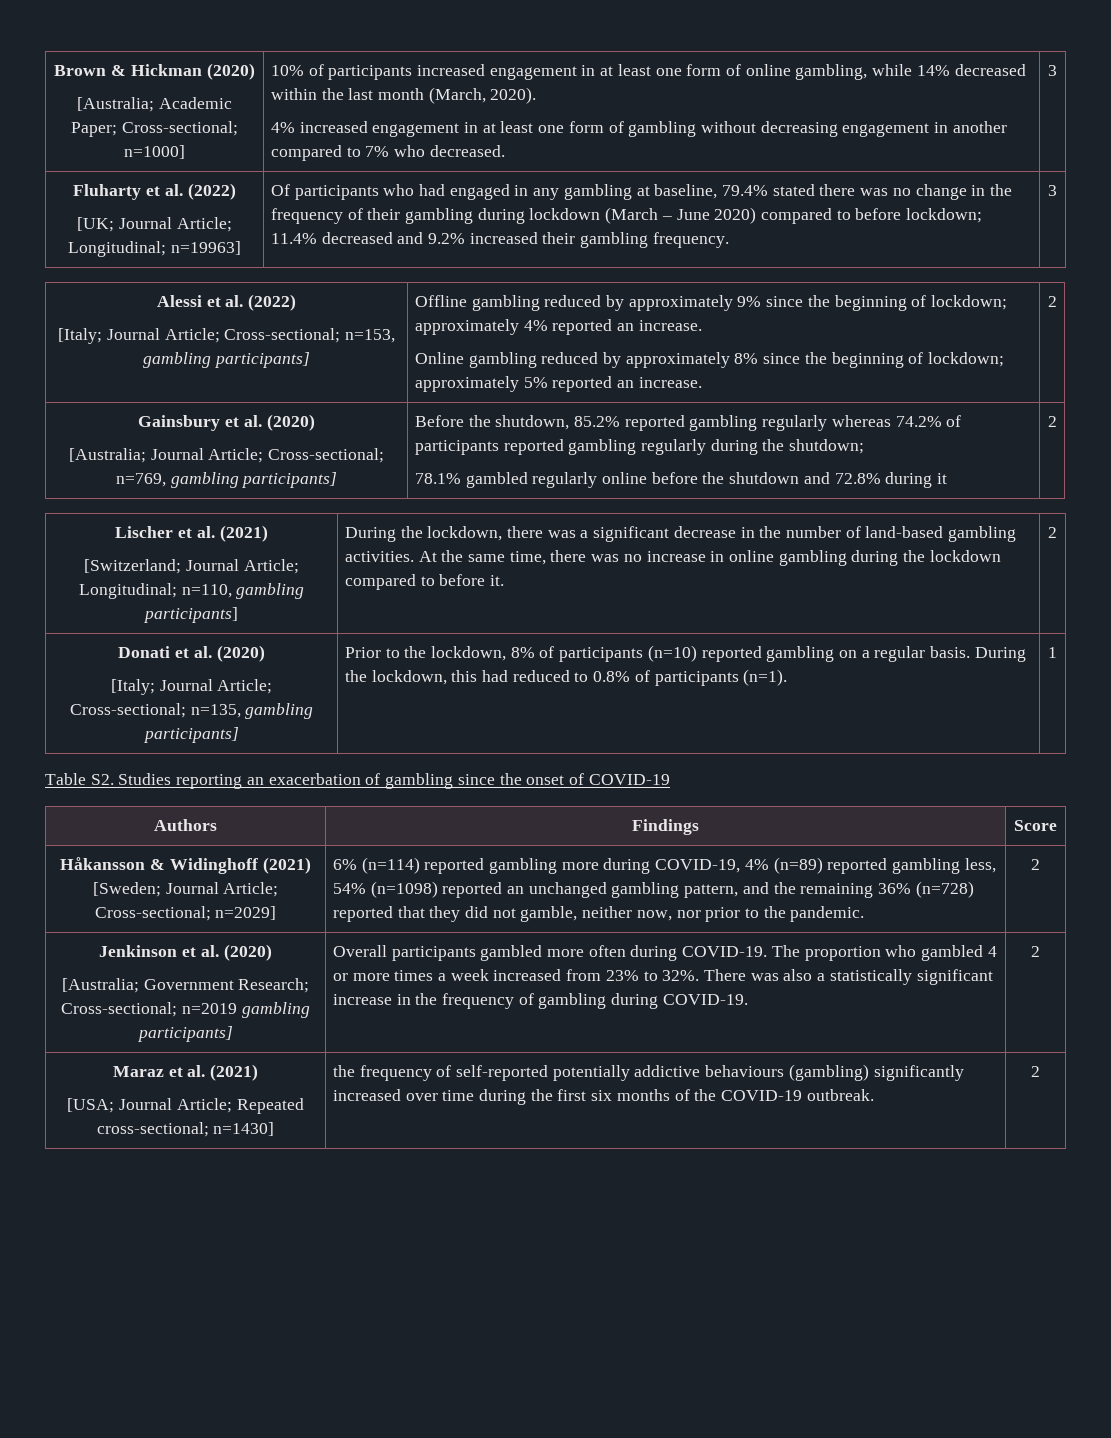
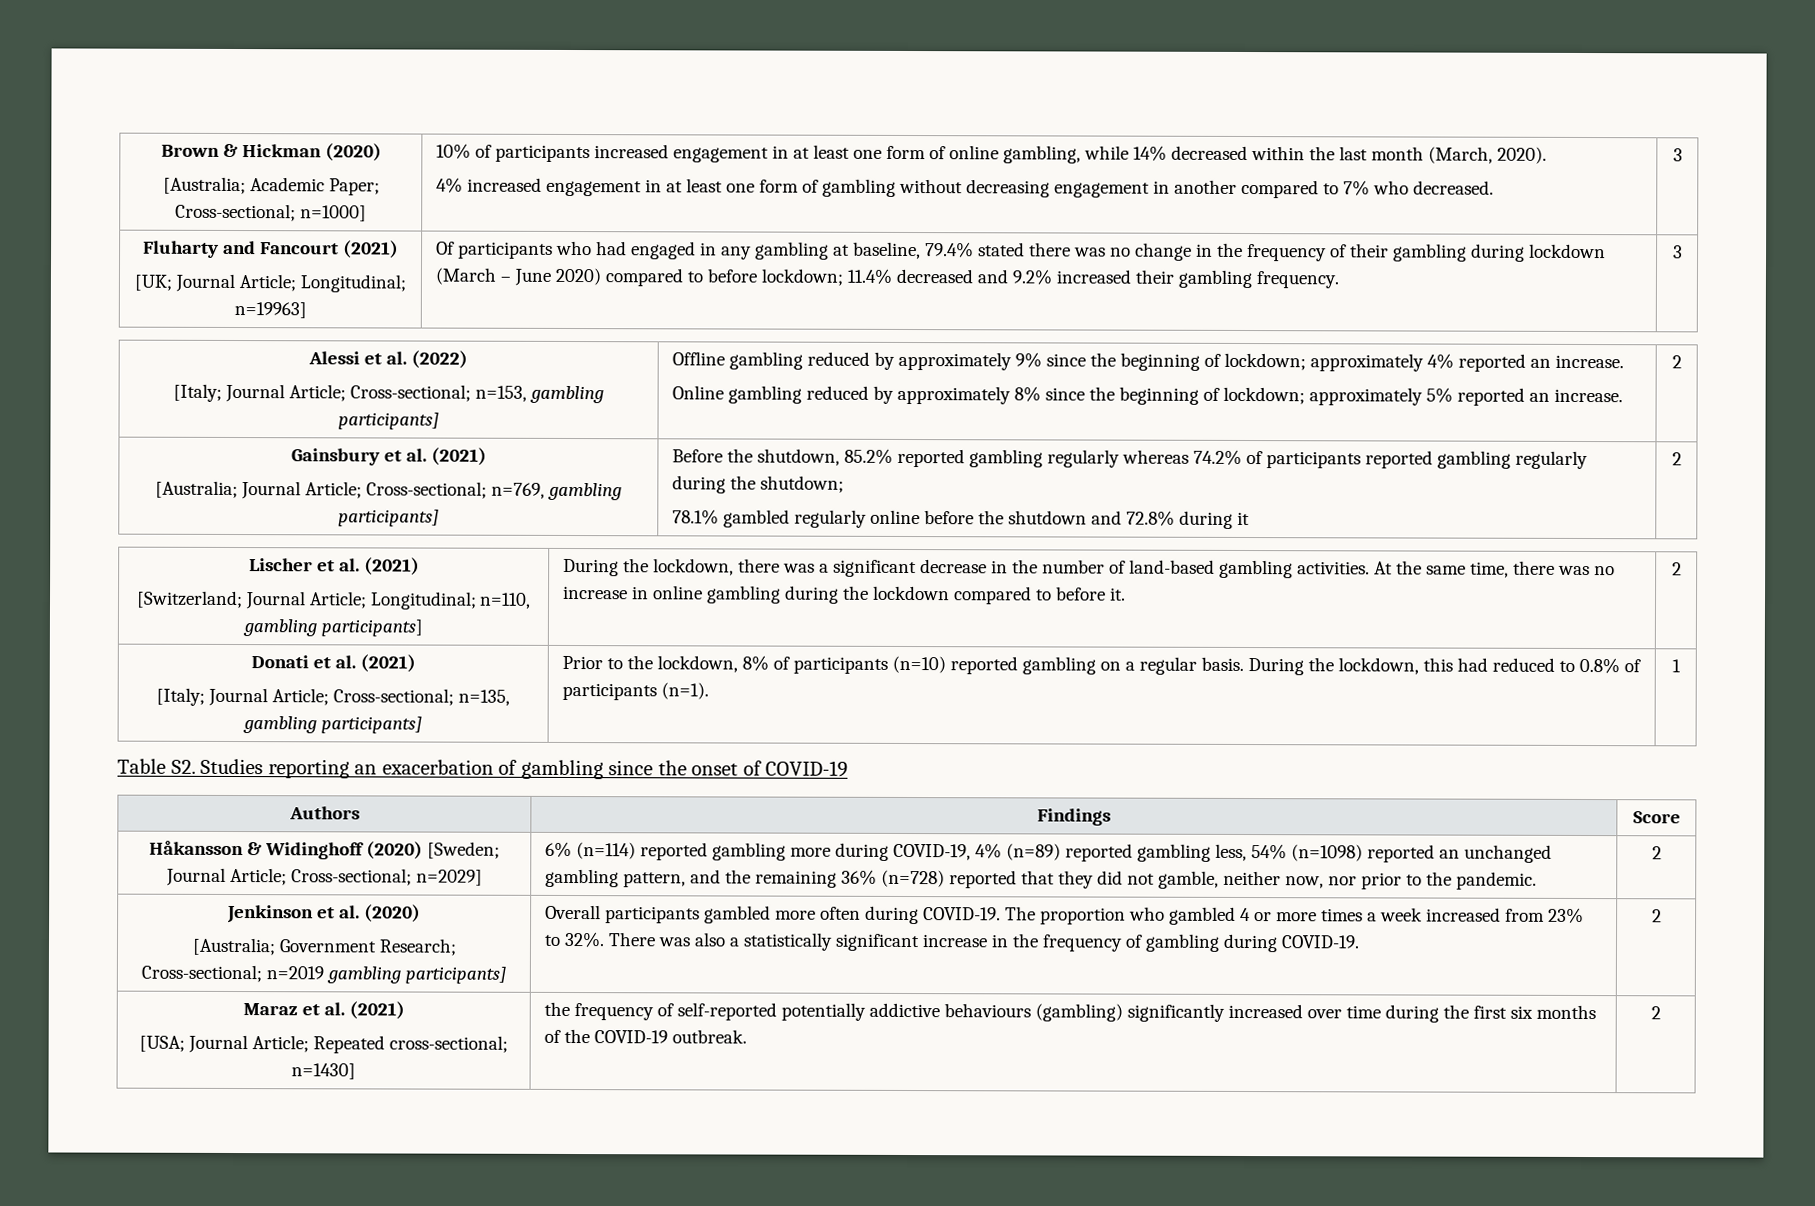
[146,183,236,200] et al. (2022) -> [223,240,399,259] and Fancourt (2021)
[266,414,315,431] (2020) -> [430,447,487,466] (2021)
[216,645,265,662] (2020) -> [359,654,416,673] (2021)
[262,857,311,874] (2021) -> [365,841,423,860] (2020)

